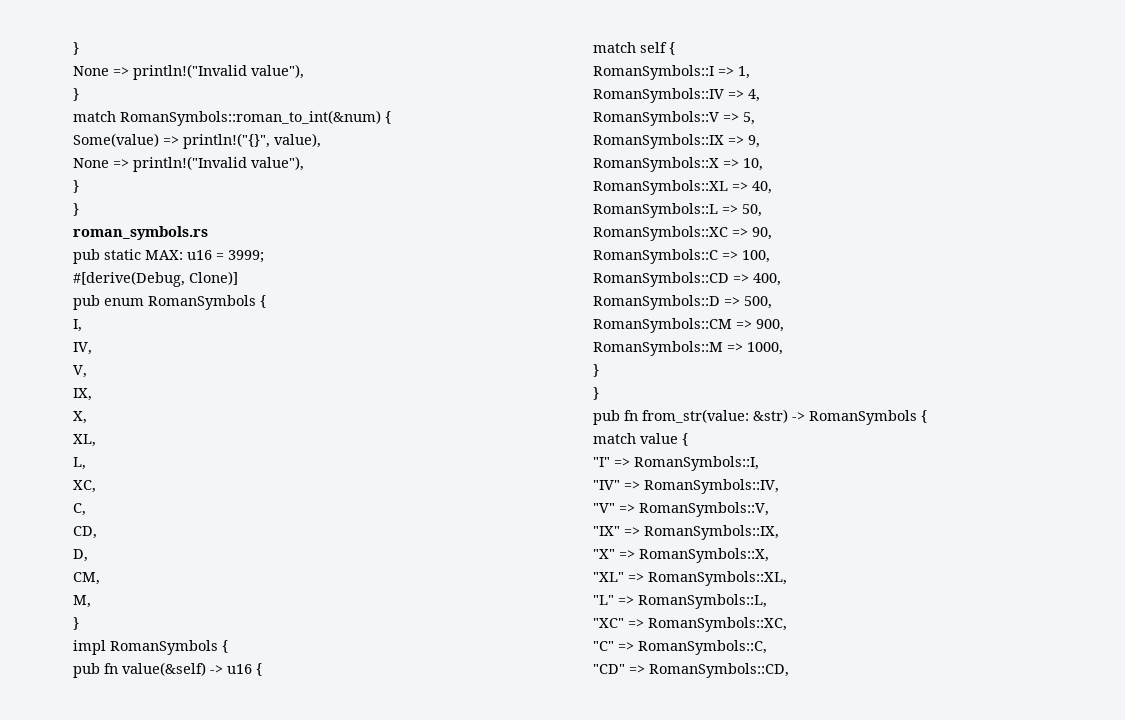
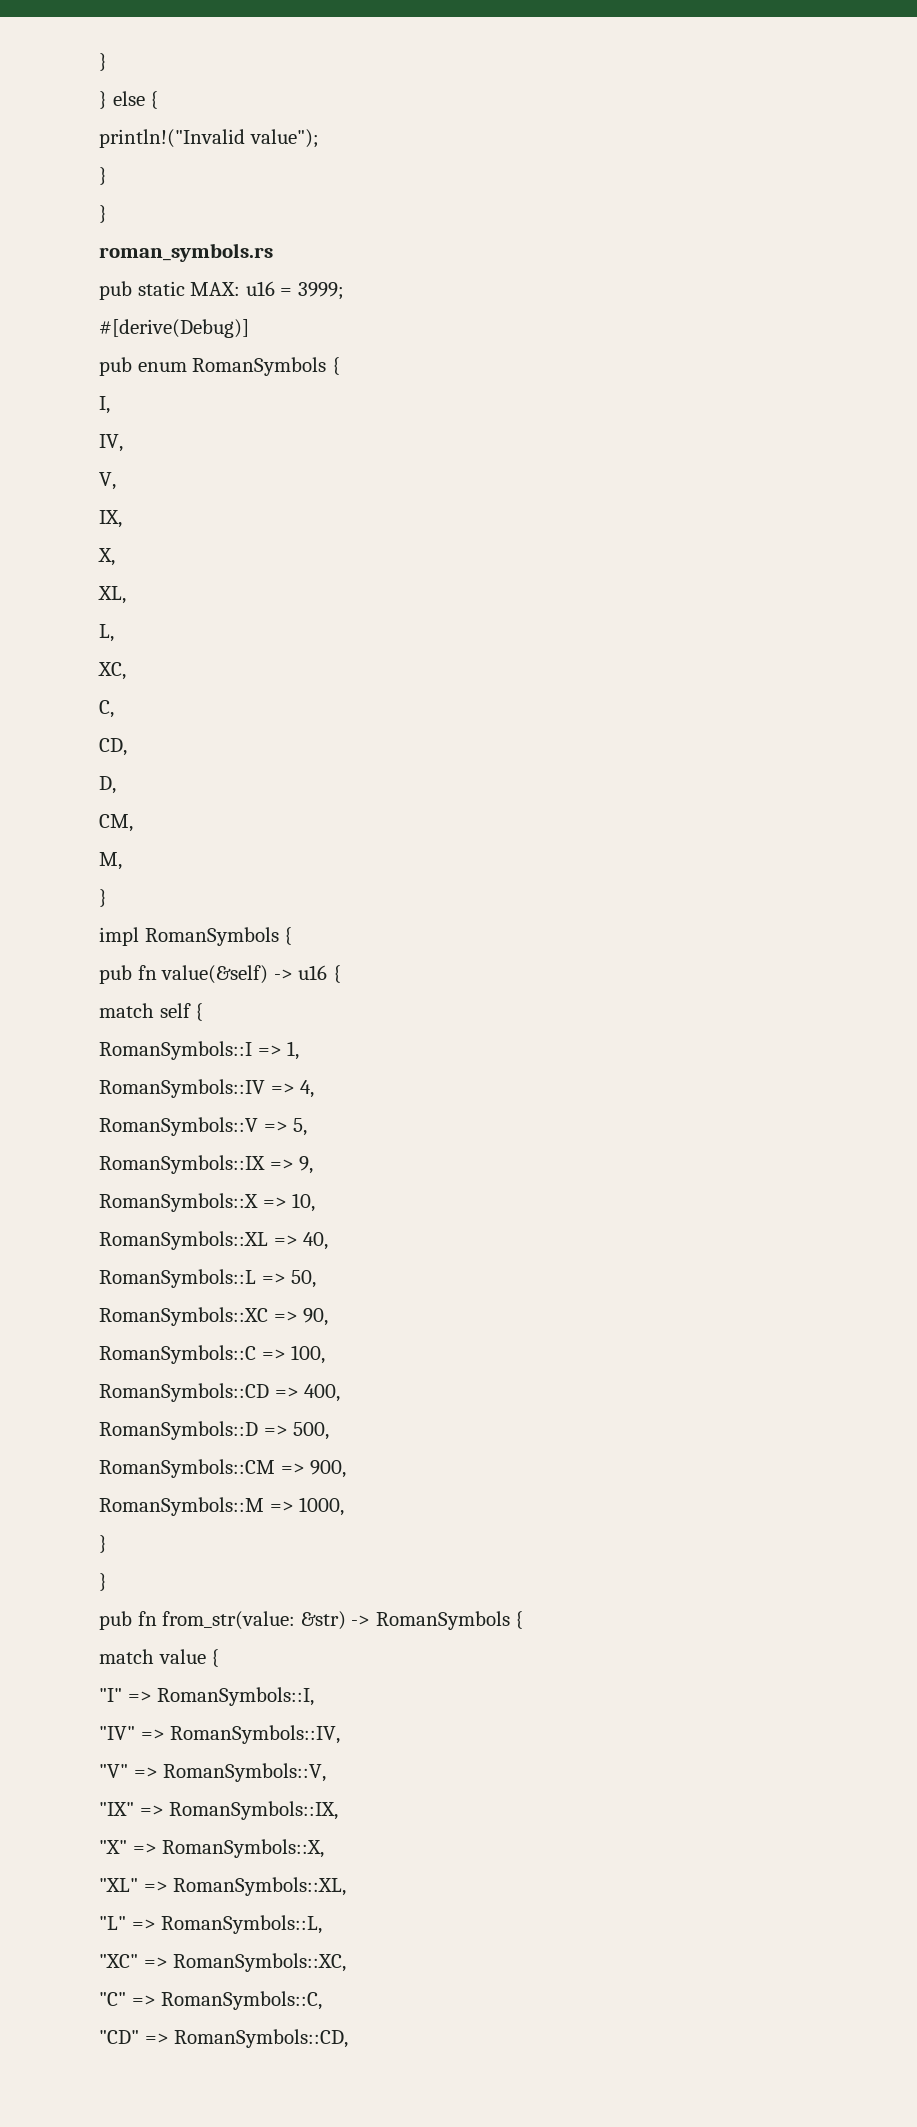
[73,42,79,55] [73,64,304,80] [73,88,79,101] [73,110,391,126] [73,133,321,149] [73,156,304,172] } // None => println!("Invalid value"), // } // match RomanSymbols::roman_to_int(&num) { // Some(value) => println!("{}", value), // None => println!("Invalid value"), -> [99,53,107,71] [99,91,159,109] [99,129,319,148] } // } else { // println!("Invalid value");
[73,271,238,287] #[derive(Debug, Clone)] -> [99,319,249,338] #[derive(Debug)]

